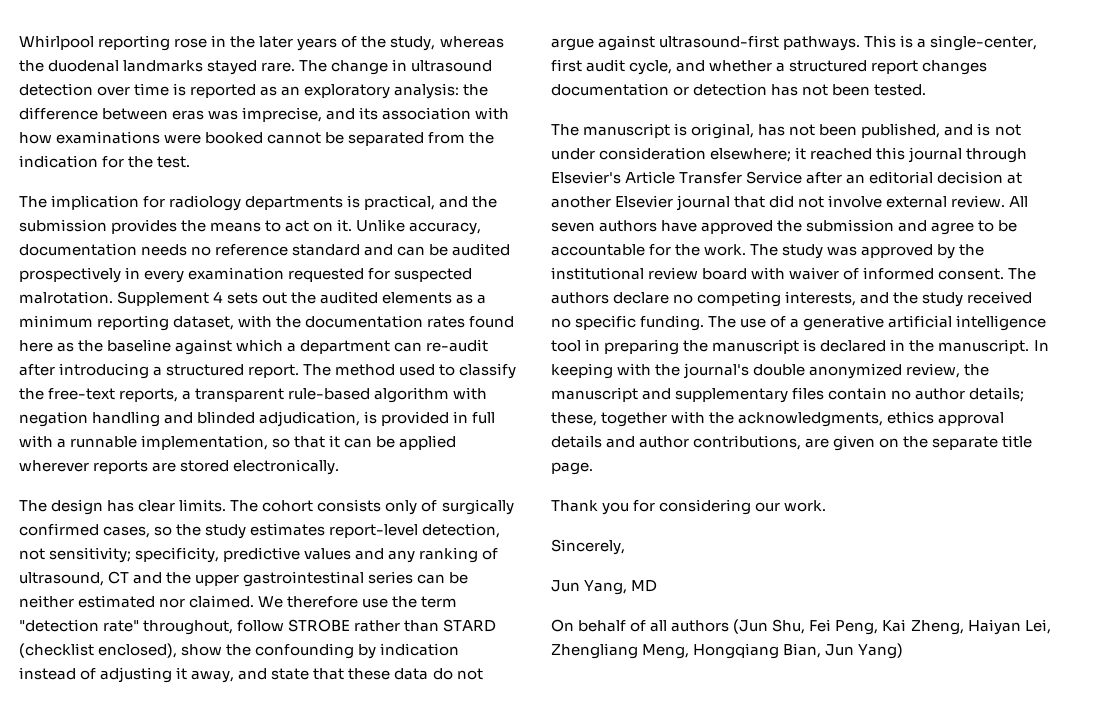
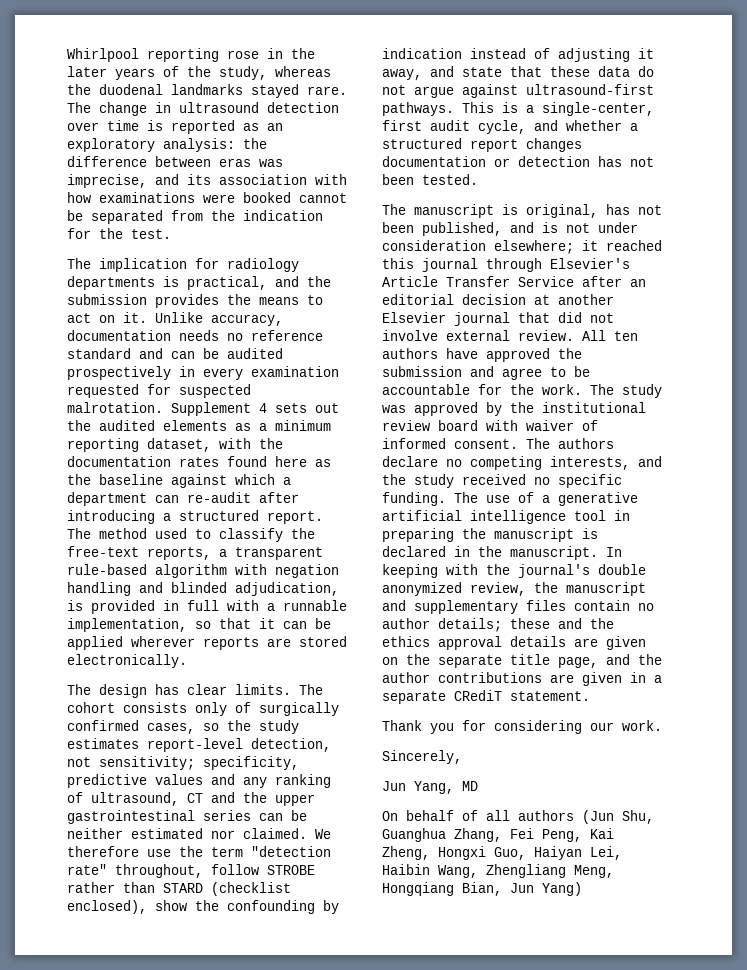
[551,222,595,232] seven -> [614,331,638,341] ten
[551,411,1005,427] [551,435,802,450] these, together with the acknowledgments, ethics approval details and author contributions, -> [510,618,614,629] [382,636,566,650] these and the ethics approval details
[551,462,593,475] page. -> [558,654,662,668] [382,672,662,686] [382,690,590,704] page, and the author contributions are given in a separate CRediT statement.
(806, 626) none -> [382,828,502,842] Guanghua Zhang,
[967,619,1051,635] Haiyan Lei, -> [438,846,622,860] [382,864,478,878] Hongxi Guo, Haiyan Lei, Haibin Wang,

